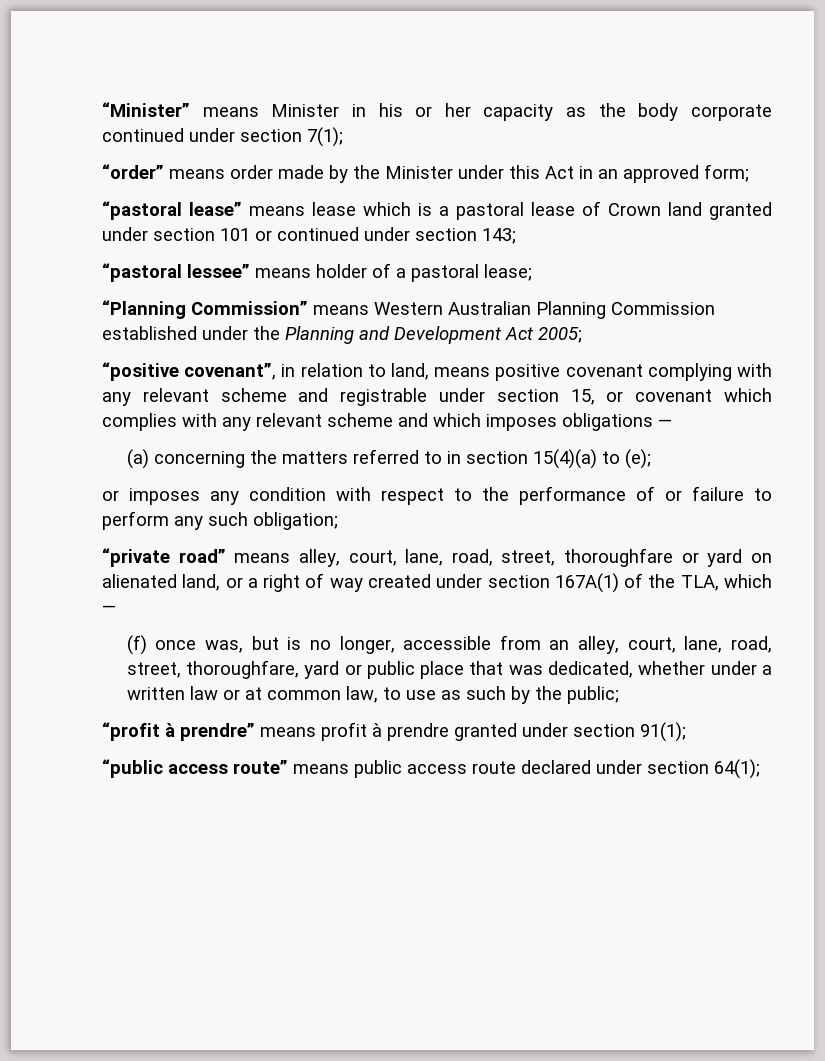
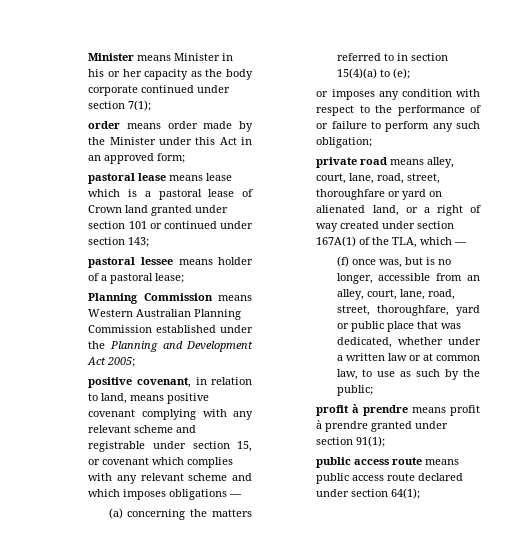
[102,102,191,117] “Minister” -> [88,53,135,61] Minister
[102,164,165,179] “order” -> [88,121,121,129] order
[102,201,243,220] “pastoral lease” -> [88,173,167,184] pastoral lease
[102,263,251,282] “pastoral lessee” -> [88,257,173,268] pastoral lessee
[102,300,309,319] “Planning Commission” -> [88,293,213,304] Planning Commission
[102,362,277,381] “positive covenant”, -> [88,377,191,388] positive covenant,
[102,548,226,567] “private road” -> [316,157,388,168] private road
[102,722,256,741] “profit à prendre” -> [316,404,409,416] profit à prendre
[102,759,289,778] “public access route” -> [316,457,423,468] public access route

